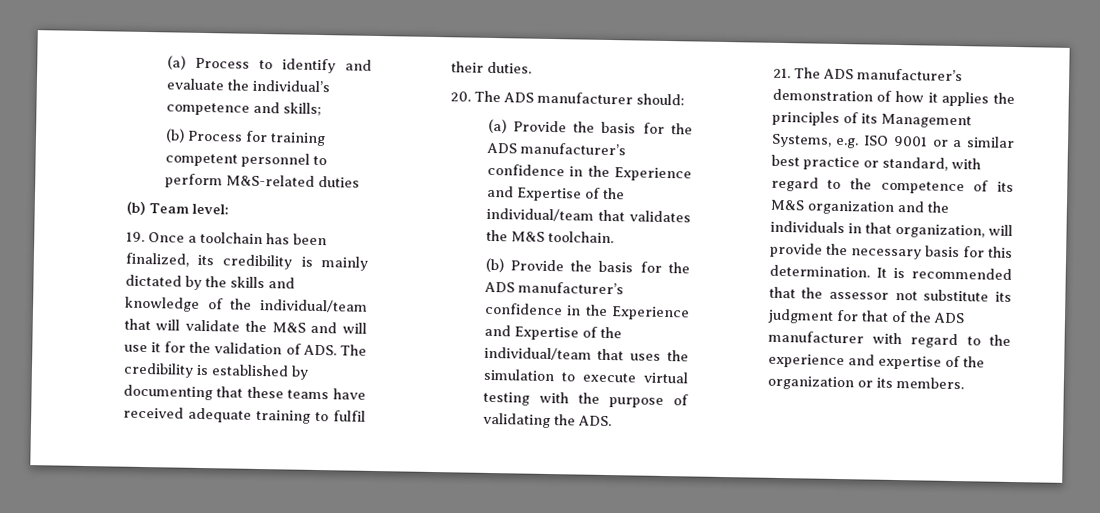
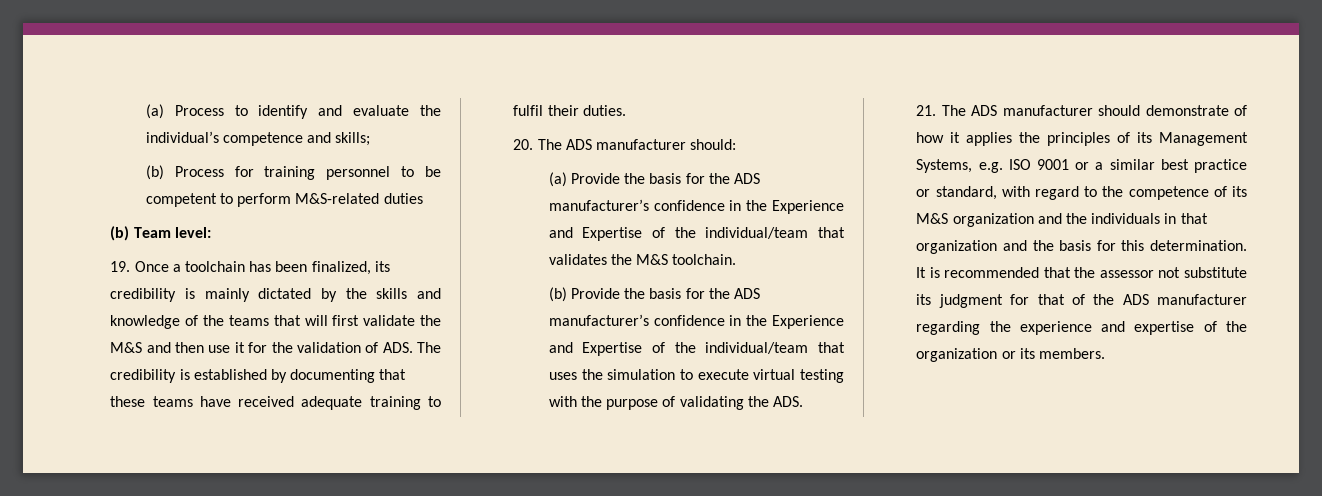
[164,152,310,168] competent personnel -> [326,166,441,180] [145,193,217,207] personnel to be competent
[260,298,368,313] individual/team -> [228,315,269,326] teams
(181, 325) none -> [332,315,360,326] first
[341,322,367,334] will -> [175,342,205,353] then
[856,68,963,82] [771,88,873,102] manufacturer’s demonstration -> [1002,105,1229,116] manufacturer should demonstrate
[894,223,1013,239] [769,242,922,260] organization, will provide the necessary -> [916,240,1054,254] organization and the
[872,332,981,349] with regard to -> [916,321,981,335] regarding

